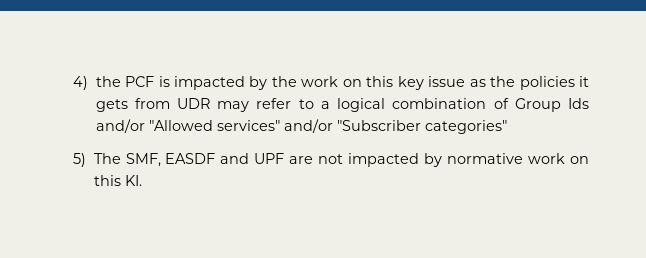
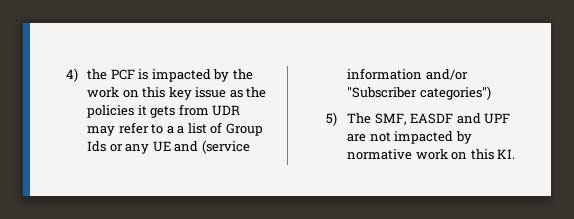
[337,98,487,112] logical combination -> [177,123,207,134] a list
[95,119,280,133] and/or "Allowed services" -> [109,140,250,154] [347,68,423,80] or any UE and (service information
[424,120,507,134] categories" -> [419,86,491,100] categories")

